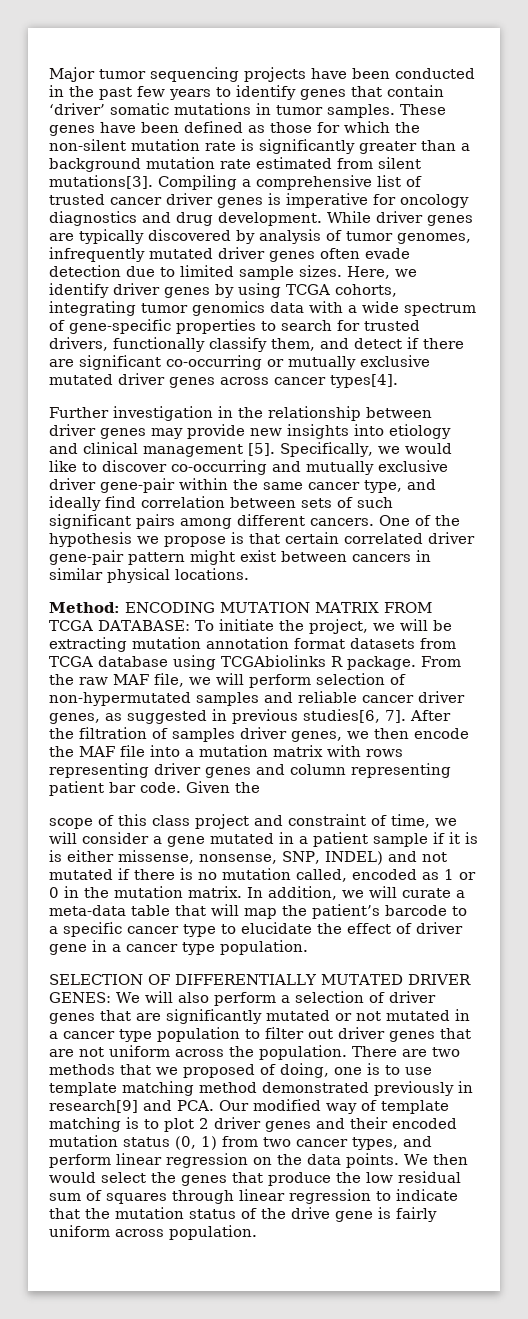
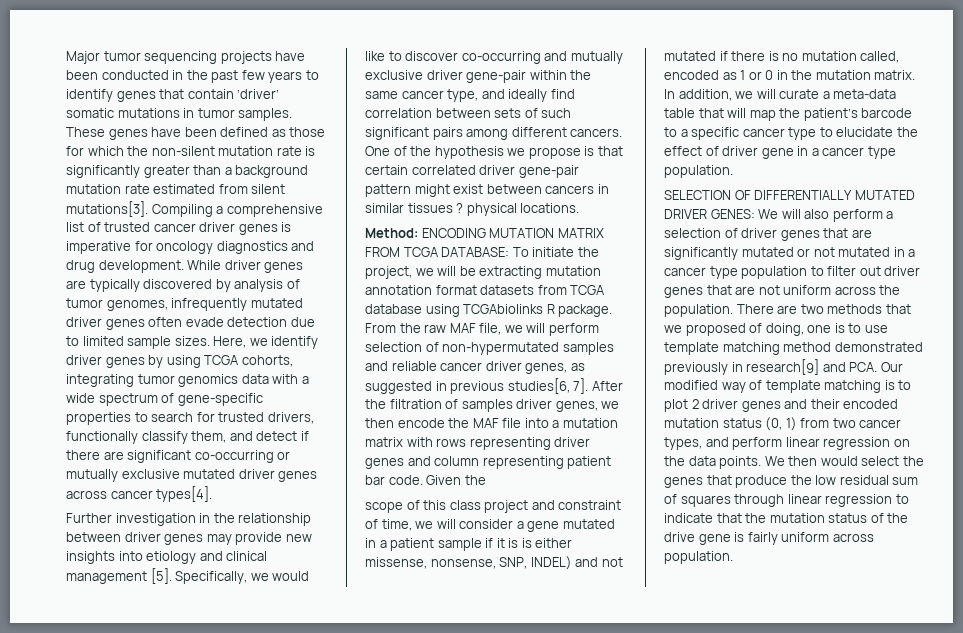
(103, 574) none -> [407,203,464,213] tissues ?

